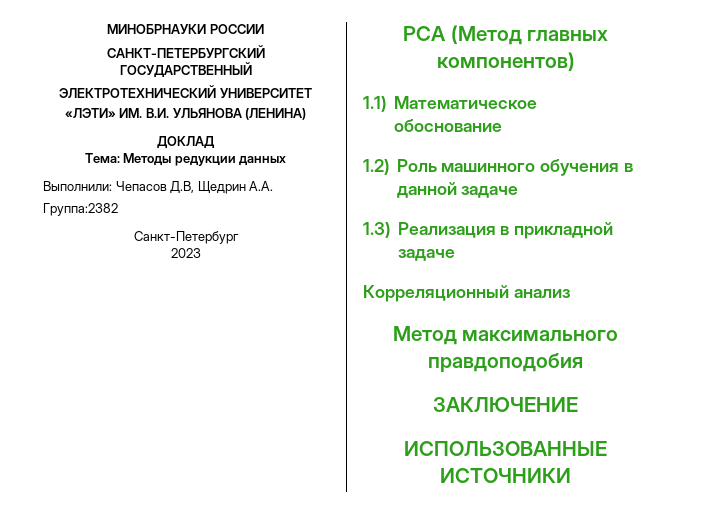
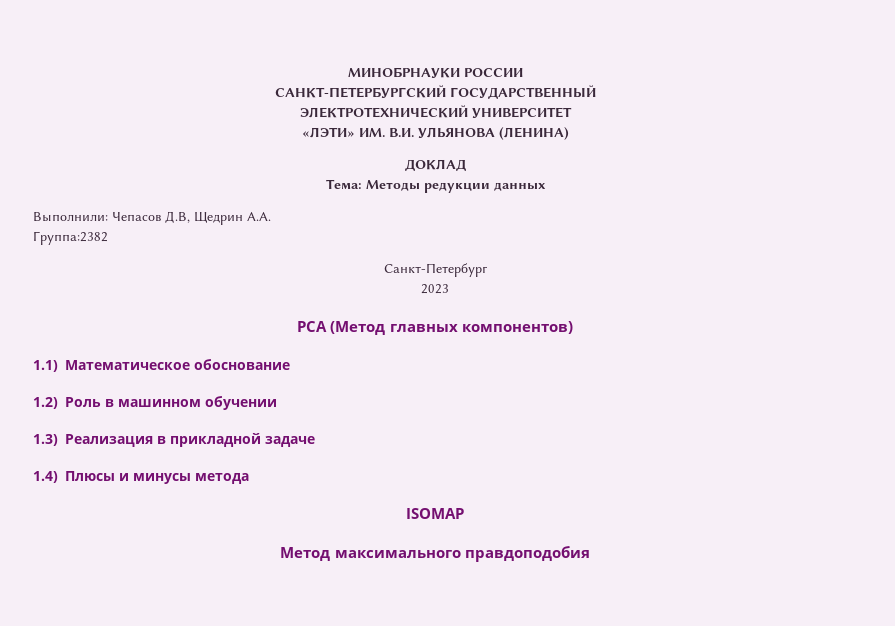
[441,159,633,176] [396,182,519,198] машинного обучения в данной задаче -> [105,396,277,410] в машинном обучении
[363,285,571,302] Корреляционный анализ -> [33,471,249,484] [406,508,464,519] 1.4) Плюсы и минусы метода // ISOMAP
[433,397,578,412] [404,441,607,456] [440,468,571,483] // ЗАКЛЮЧЕНИЕ // ИСПОЛЬЗОВАННЫЕ ИСТОЧНИКИ -> (590, 554) none

